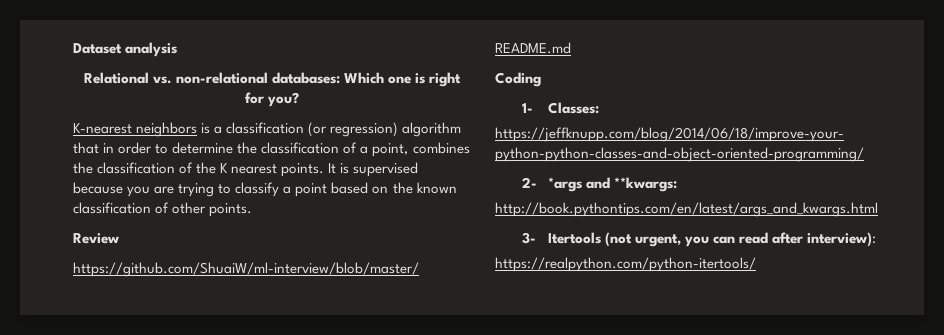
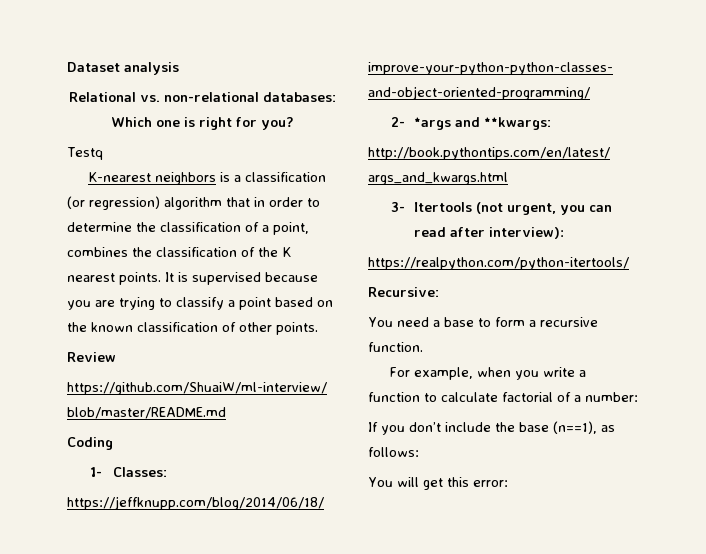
(300, 99) none -> [67,147,103,160] // Testq
(756, 264) none -> [368,287,439,297] [368,317,598,327] [368,342,423,352] [389,367,587,380] [368,392,638,402] [368,421,615,435] [368,447,419,457] [368,477,508,490] // Recursive: // You need a base to form a recursive function. // For example, when you write a function to calculate factorial of a number: // If you don’t include the base (n==1), as follows: // You will get this error:

